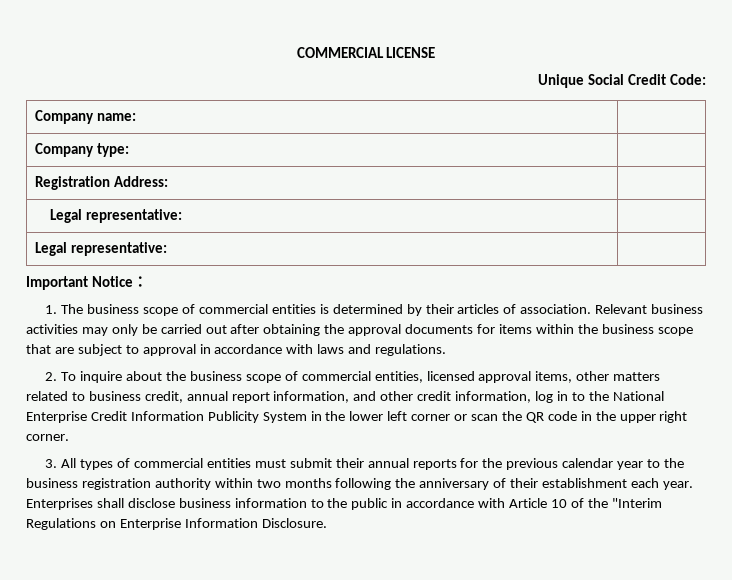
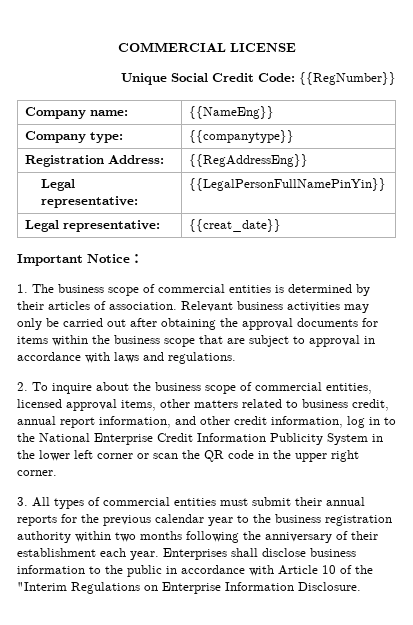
(706, 79) none -> [299,72,396,85] {{RegNumber}}
(136, 117) none -> [189,106,275,119] {{NameEng}}
(129, 150) none -> [189,130,295,143] {{companytype}}
[49,209,182,223] [34,242,167,256] // Legal representative: | // Legal representative: | -> [189,154,309,167] [40,179,75,191] [40,196,138,208] [189,178,387,191] [25,220,161,232] [189,219,282,232] {{RegAddressEng}} // Legal representative: | {{LegalPersonFullNamePinYin}} // Legal representative: | {{creat_date}}

